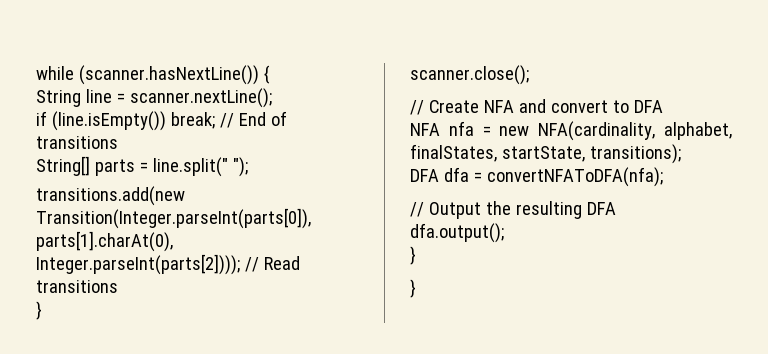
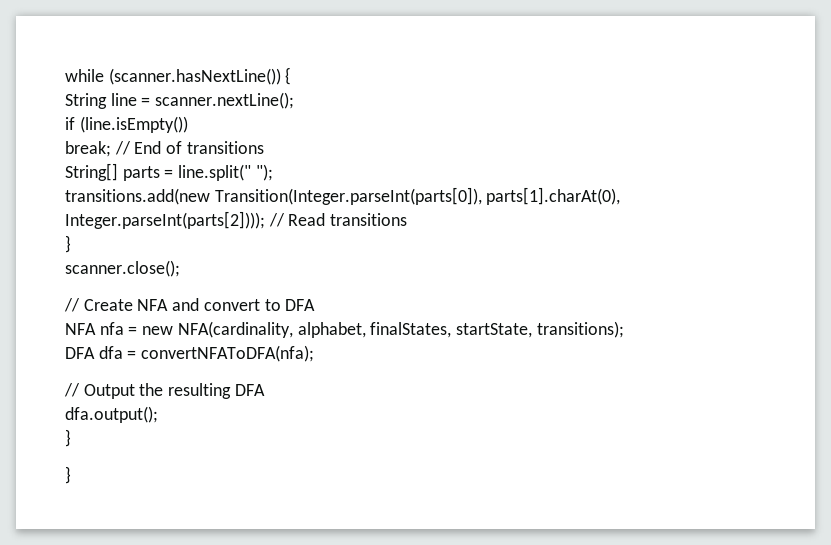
(166, 121) none -> (188, 124) //

